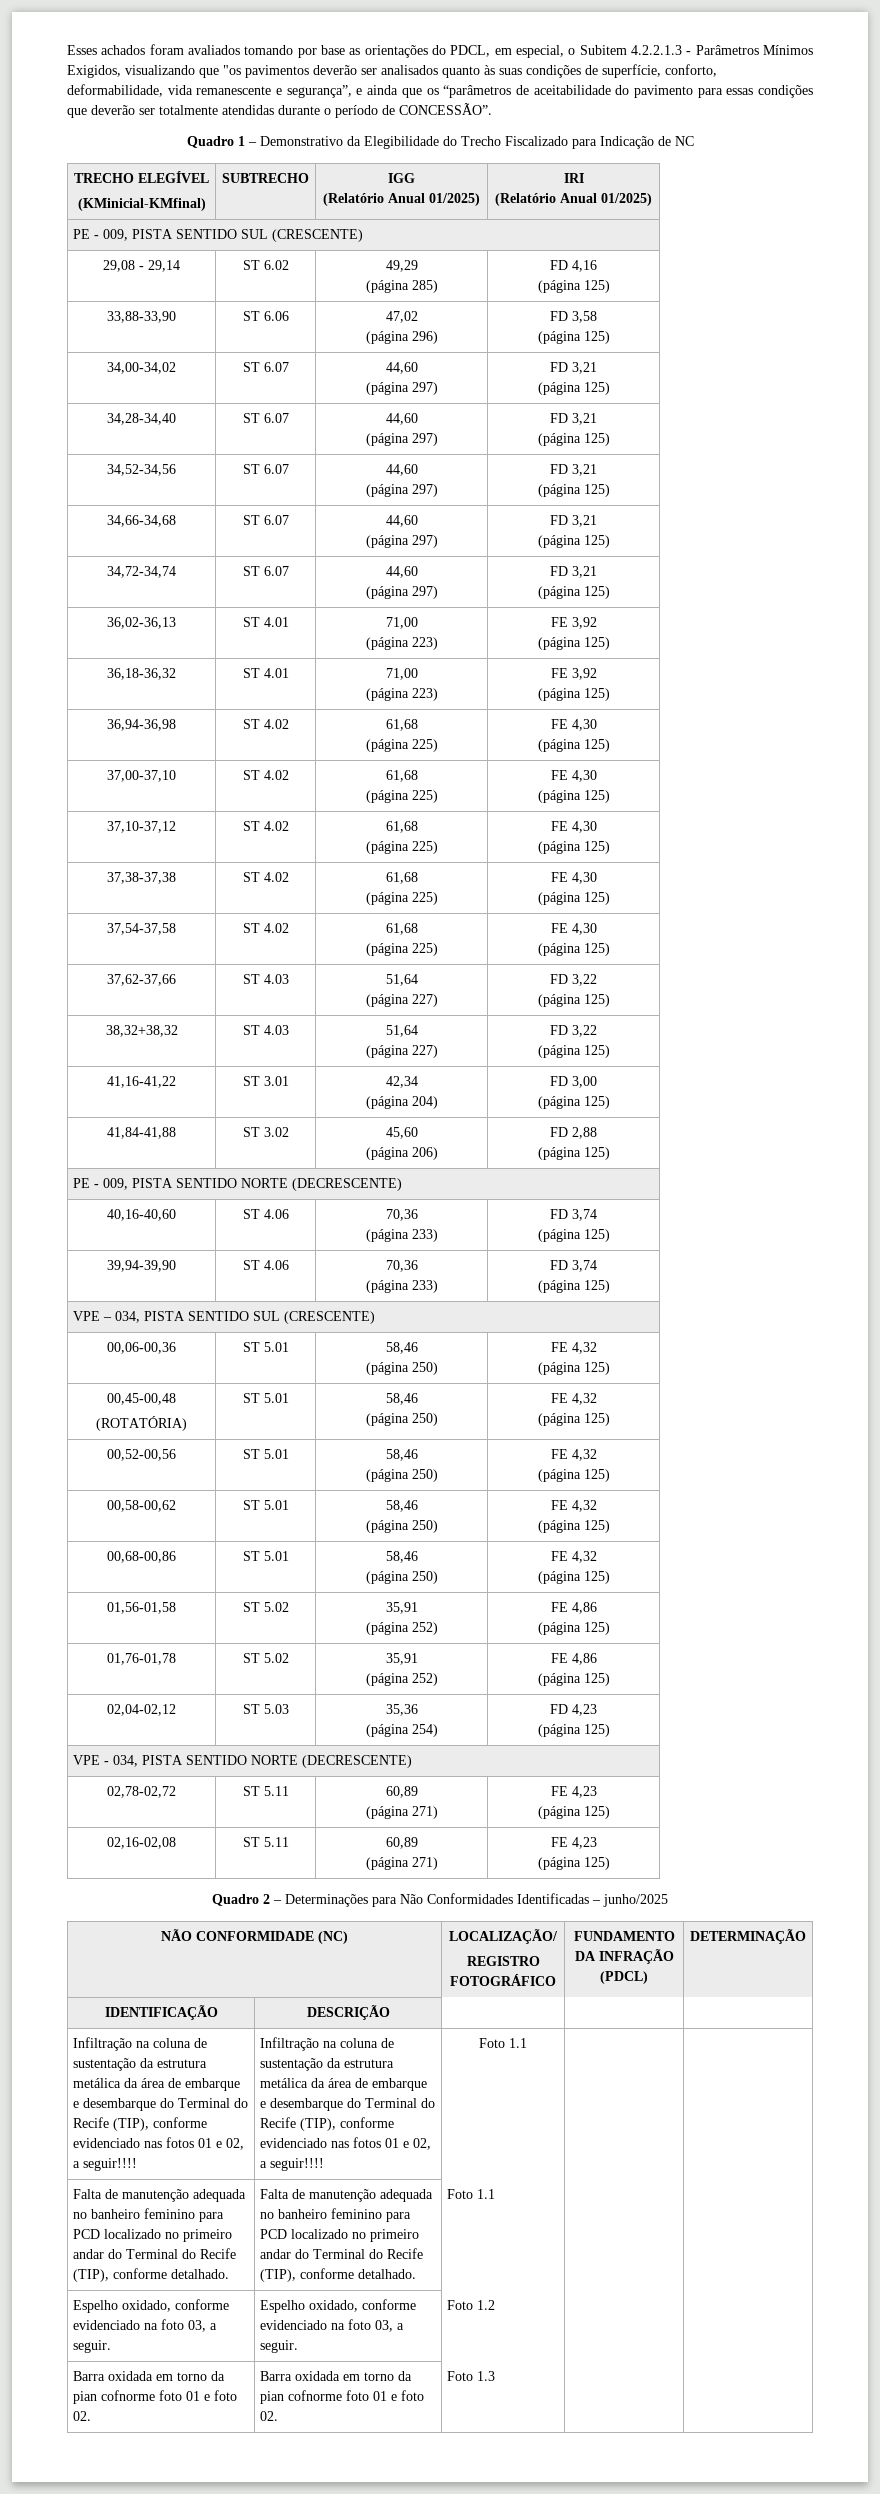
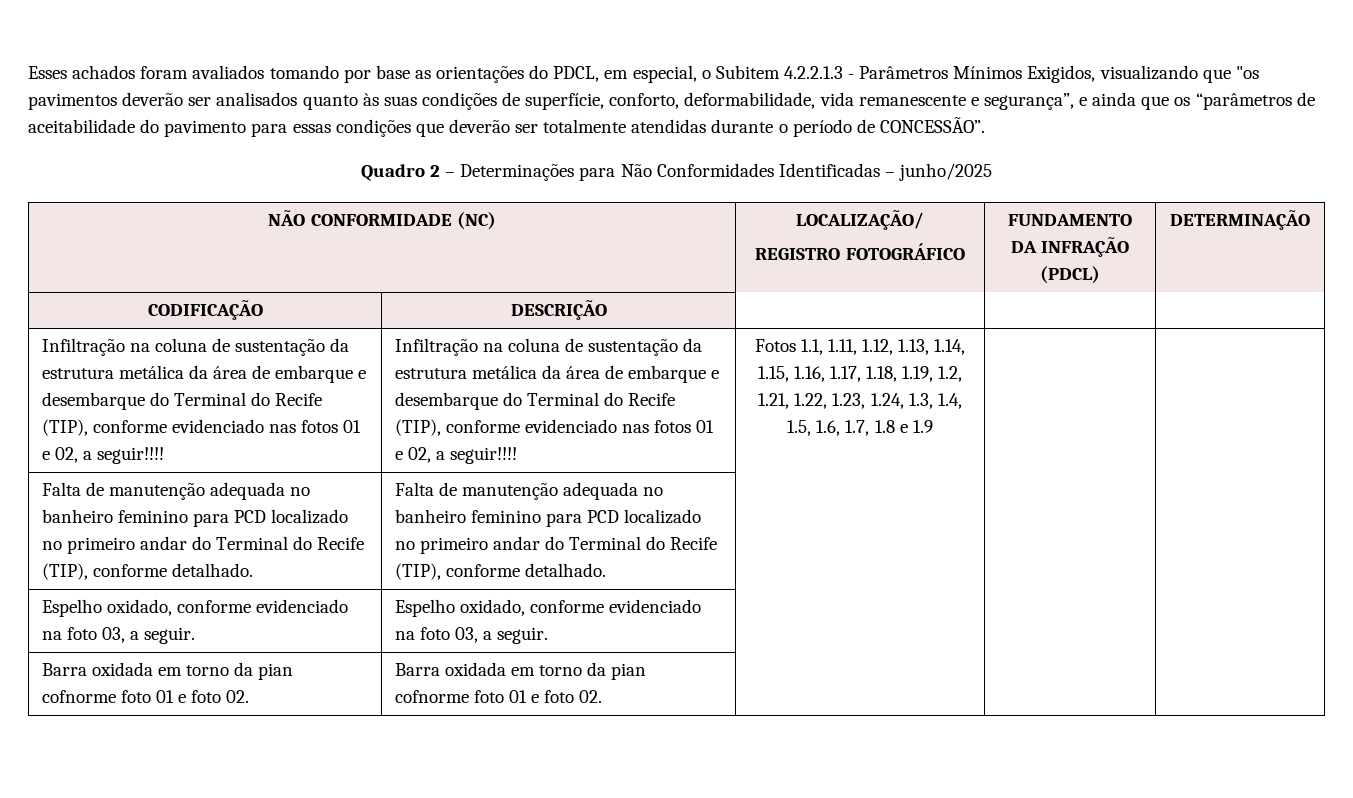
[186,136,694,149] [74,171,209,183] [77,198,206,211] [222,173,309,183] [388,173,415,183] [323,193,480,206] [563,173,584,183] [495,193,652,206] [72,229,363,242] [103,260,180,272] [242,260,289,270] [385,260,418,272] [365,280,438,293] [550,260,597,272] [537,280,610,293] [107,311,176,323] [242,311,289,321] [385,311,418,323] [365,331,438,344] [550,311,597,323] [537,331,610,344] [107,362,176,374] [242,362,289,372] [385,362,418,374] [365,382,438,395] [550,362,597,374] [537,382,610,395] [107,413,176,425] [242,413,289,423] [385,413,418,425] [365,433,438,446] [550,413,597,425] [537,433,610,446] [107,464,176,476] [242,464,289,474] [385,464,418,476] [365,484,438,497] [550,464,597,476] [537,484,610,497] [107,515,176,527] [242,515,289,525] [385,515,418,527] [365,535,438,548] [550,515,597,527] [537,535,610,548] [107,566,176,578] [242,566,289,576] [385,566,418,578] [365,586,438,599] [550,566,597,578] [537,586,610,599] [107,617,176,629] [242,617,289,627] [385,617,418,629] [365,637,438,650] [550,617,597,629] [537,637,610,650] [107,668,176,680] [242,668,289,678] [385,668,418,680] [365,688,438,701] [550,668,597,680] [537,688,610,701] [107,719,176,731] [242,719,289,729] [385,719,418,731] [365,739,438,752] [550,719,597,731] [537,739,610,752] [107,770,176,782] [242,770,289,780] [385,770,418,782] [365,790,438,803] [550,770,597,782] [537,790,610,803] [107,821,176,833] [242,821,289,831] [385,821,418,833] [365,841,438,854] [550,821,597,833] [537,841,610,854] [107,872,176,884] [242,872,289,882] [385,872,418,884] [365,892,438,905] [550,872,597,884] [537,892,610,905] [107,923,176,935] [242,923,289,933] [385,923,418,935] [365,943,438,956] [550,923,597,935] [537,943,610,956] [107,974,176,986] [242,974,289,984] [385,974,418,986] [365,994,438,1007] [550,974,597,986] [537,994,610,1007] [105,1025,178,1037] [242,1025,289,1035] [385,1025,418,1037] [365,1045,438,1058] [550,1025,597,1037] [537,1045,610,1058] [107,1076,176,1088] [242,1076,289,1086] [385,1076,418,1088] [365,1096,438,1109] [550,1076,597,1088] [537,1096,610,1109] [107,1127,176,1139] [242,1127,289,1137] [385,1127,418,1139] [365,1147,438,1160] [550,1127,597,1139] [537,1147,610,1160] [72,1178,402,1191] [107,1209,176,1221] [242,1209,289,1219] [385,1209,418,1221] [365,1229,438,1242] [550,1209,597,1221] [537,1229,610,1242] [107,1260,176,1272] [242,1260,289,1270] [385,1260,418,1272] [365,1280,438,1293] [550,1260,597,1272] [537,1280,610,1293] [72,1311,375,1324] [107,1342,176,1354] [242,1342,289,1352] [385,1342,418,1354] [365,1362,438,1375] [550,1342,597,1354] [537,1362,610,1375] [107,1393,176,1405] [96,1416,187,1431] [242,1393,289,1403] [385,1393,418,1405] [365,1413,438,1426] [550,1393,597,1405] [537,1413,610,1426] [107,1449,176,1461] [242,1449,289,1459] [385,1449,418,1461] [365,1469,438,1482] [550,1449,597,1461] [537,1469,610,1482] [107,1500,176,1512] [242,1500,289,1510] [385,1500,418,1512] [365,1520,438,1533] [550,1500,597,1512] [537,1520,610,1533] [107,1551,176,1563] [242,1551,289,1561] [385,1551,418,1563] [365,1571,438,1584] [550,1551,597,1563] [537,1571,610,1584] [107,1602,176,1614] [242,1602,289,1612] [385,1602,418,1614] [365,1622,438,1635] [550,1602,597,1614] [537,1622,610,1635] [107,1653,176,1665] [242,1653,289,1663] [385,1653,418,1665] [365,1673,438,1686] [550,1653,597,1665] [537,1673,610,1686] [107,1704,176,1716] [242,1704,289,1714] [385,1704,418,1716] [365,1724,438,1737] [550,1704,597,1716] [537,1724,610,1737] [72,1755,412,1768] [107,1786,176,1798] [242,1786,289,1796] [385,1786,418,1798] [365,1806,438,1819] [550,1786,597,1798] [537,1806,610,1819] [107,1837,176,1849] [242,1837,289,1847] [385,1837,418,1849] [365,1857,438,1870] [550,1837,597,1849] [537,1857,610,1870] // Quadro 1 – Demonstrativo da Elegibilidade do Trecho Fiscalizado para Indicação de NC // TRECHO ELEGÍVEL // (KMinicial-KMfinal) | SUBTRECHO | IGG // (Relatório Anual 01/2025) | IRI // (Relatório Anual 01/2025) // PE - 009, PISTA SENTIDO SUL (CRESCENTE) // 29,08 - 29,14 | ST 6.02 | 49,29 // (página 285) | FD 4,16 // (página 125) // 33,88-33,90 | ST 6.06 | 47,02 // (página 296) | FD 3,58 // (página 125) // 34,00-34,02 | ST 6.07 | 44,60 // (página 297) | FD 3,21 // (página 125) // 34,28-34,40 | ST 6.07 | 44,60 // (página 297) | FD 3,21 // (página 125) // 34,52-34,56 | ST 6.07 | 44,60 // (página 297) | FD 3,21 // (página 125) // 34,66-34,68 | ST 6.07 | 44,60 // (página 297) | FD 3,21 // (página 125) // 34,72-34,74 | ST 6.07 | 44,60 // (página 297) | FD 3,21 // (página 125) // 36,02-36,13 | ST 4.01 | 71,00 // (página 223) | FE 3,92 // (página 125) // 36,18-36,32 | ST 4.01 | 71,00 // (página 223) | FE 3,92 // (página 125) // 36,94-36,98 | ST 4.02 | 61,68 // (página 225) | FE 4,30 // (página 125) // 37,00-37,10 | ST 4.02 | 61,68 // (página 225) | FE 4,30 // (página 125) // 37,10-37,12 | ST 4.02 | 61,68 // (página 225) | FE 4,30 // (página 125) // 37,38-37,38 | ST 4.02 | 61,68 // (página 225) | FE 4,30 // (página 125) // 37,54-37,58 | ST 4.02 | 61,68 // (página 225) | FE 4,30 // (página 125) // 37,62-37,66 | ST 4.03 | 51,64 // (página 227) | FD 3,22 // (página 125) // 38,32+38,32 | ST 4.03 | 51,64 // (página 227) | FD 3,22 // (página 125) // 41,16-41,22 | ST 3.01 | 42,34 // (página 204) | FD 3,00 // (página 125) // 41,84-41,88 | ST 3.02 | 45,60 // (página 206) | FD 2,88 // (página 125) // PE - 009, PISTA SENTIDO NORTE (DECRESCENTE) // 40,16-40,60 | ST 4.06 | 70,36 // (página 233) | FD 3,74 // (página 125) // 39,94-39,90 | ST 4.06 | 70,36 // (página 233) | FD 3,74 // (página 125) // VPE – 034, PISTA SENTIDO SUL (CRESCENTE) // 00,06-00,36 | ST 5.01 | 58,46 // (página 250) | FE 4,32 // (página 125) // 00,45-00,48 // (ROTATÓRIA) | ST 5.01 | 58,46 // (página 250) | FE 4,32 // (página 125) // 00,52-00,56 | ST 5.01 | 58,46 // (página 250) | FE 4,32 // (página 125) // 00,58-00,62 | ST 5.01 | 58,46 // (página 250) | FE 4,32 // (página 125) // 00,68-00,86 | ST 5.01 | 58,46 // (página 250) | FE 4,32 // (página 125) // 01,56-01,58 | ST 5.02 | 35,91 // (página 252) | FE 4,86 // (página 125) // 01,76-01,78 | ST 5.02 | 35,91 // (página 252) | FE 4,86 // (página 125) // 02,04-02,12 | ST 5.03 | 35,36 // (página 254) | FD 4,23 // (página 125) // VPE - 034, PISTA SENTIDO NORTE (DECRESCENTE) // 02,78-02,72 | ST 5.11 | 60,89 // (página 271) | FE 4,23 // (página 125) // 02,16-02,08 | ST 5.11 | 60,89 // (página 271) | FE 4,23 // (página 125) -> (985, 125) none
[104,2005,218,2020] IDENTIFICAÇÃO -> [147,300,263,320] CODIFICAÇÃO
[479,2038,527,2048] Foto 1.1 -> [754,339,966,355] [757,366,963,382] [758,393,962,409] [787,420,933,436] Fotos 1.1, 1.11, 1.12, 1.13, 1.14, 1.15, 1.16, 1.17, 1.18, 1.19, 1.2, 1.21, 1.22, 1.23, 1.24, 1.3, 1.4, 1.5, 1.6, 1.7, 1.8 e 1.9
[446,2189,495,2199] Foto 1.1 -> (606, 570) none
[446,2300,495,2310] Foto 1.2 -> (549, 635) none
[446,2371,495,2381] Foto 1.3 -> (603, 696) none

